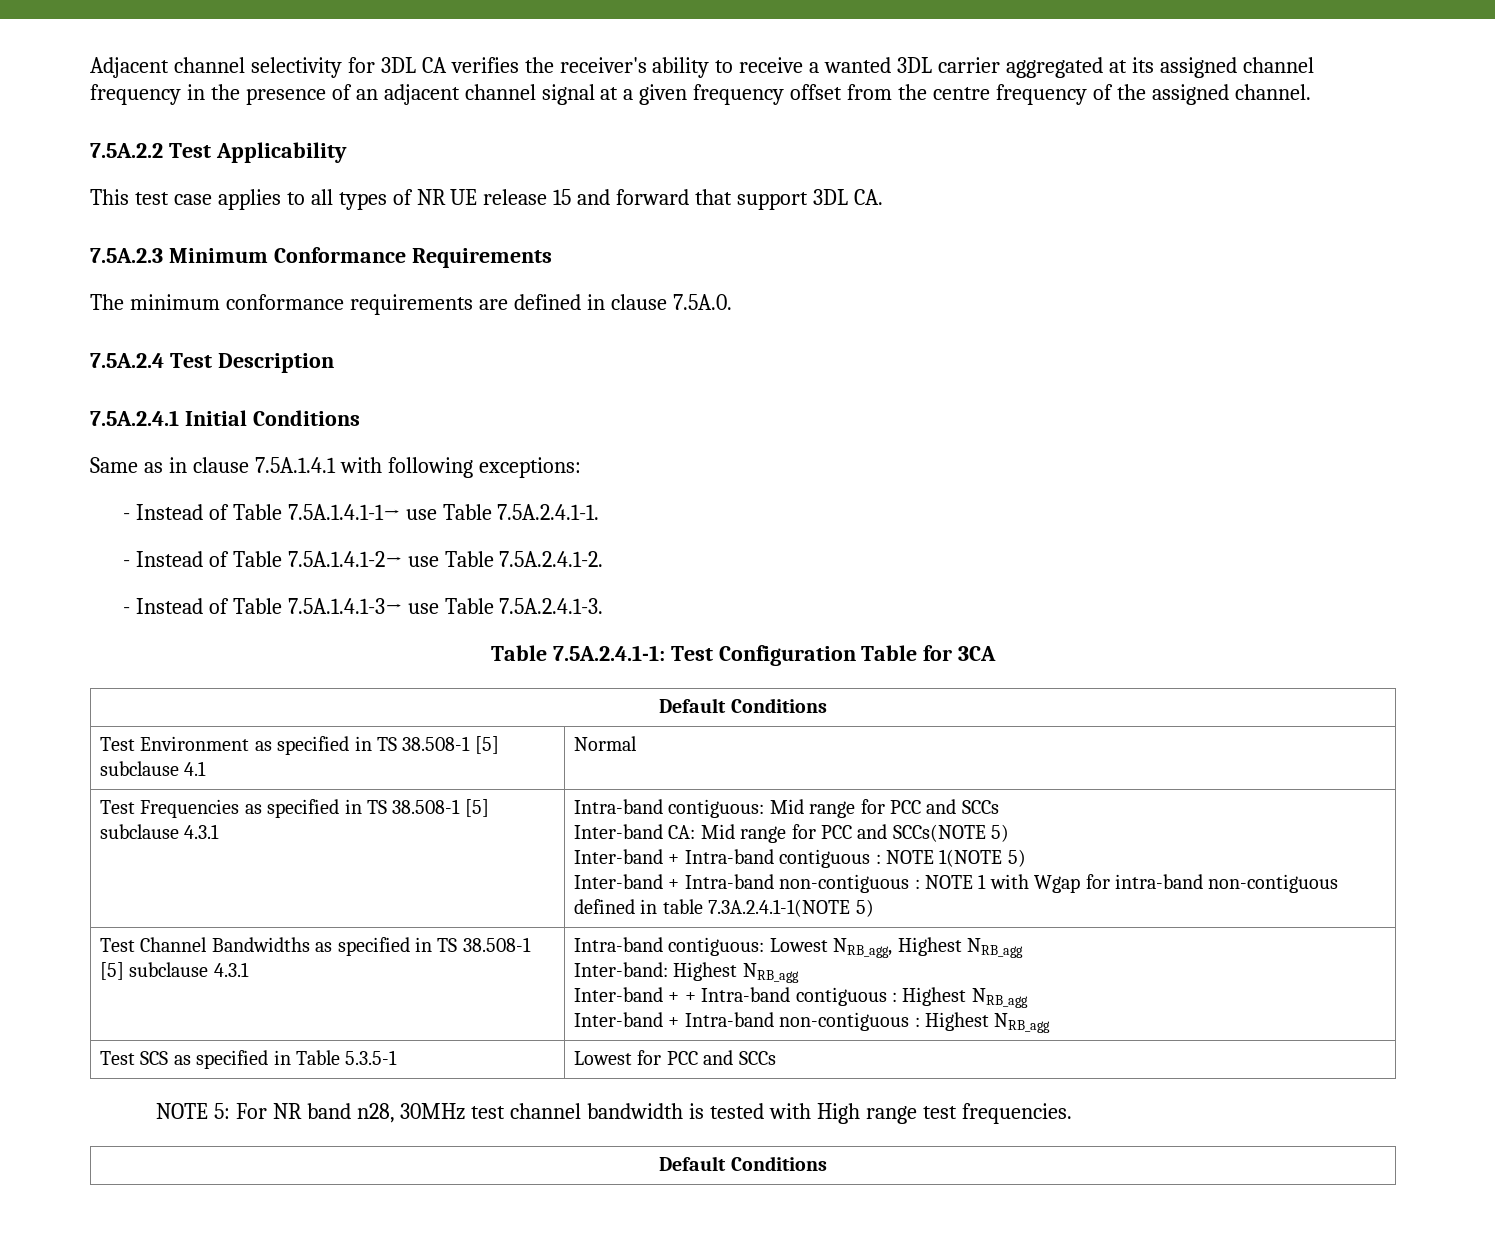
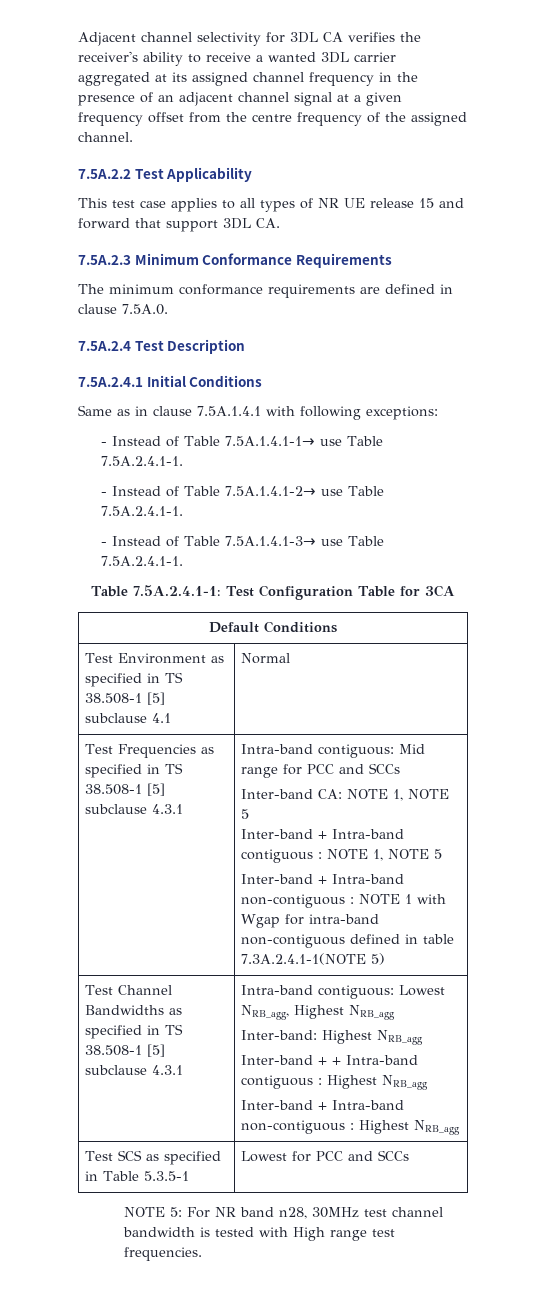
[499,551,604,567] 7.5A.2.4.1-2. -> [101,506,184,516] 7.5A.2.4.1-1.
[499,598,604,614] 7.5A.2.4.1-3. -> [101,556,184,566] 7.5A.2.4.1-1.
[700,824,1010,843] Mid range for PCC and SCCs(NOTE 5) -> [346,789,449,801] [240,809,249,819] NOTE 1, NOTE 5
[939,849,1026,867] 1(NOTE 5) -> [372,849,442,861] 1, NOTE 5
[659,1156,827,1171] // Default Conditions -> (203, 1254) none

